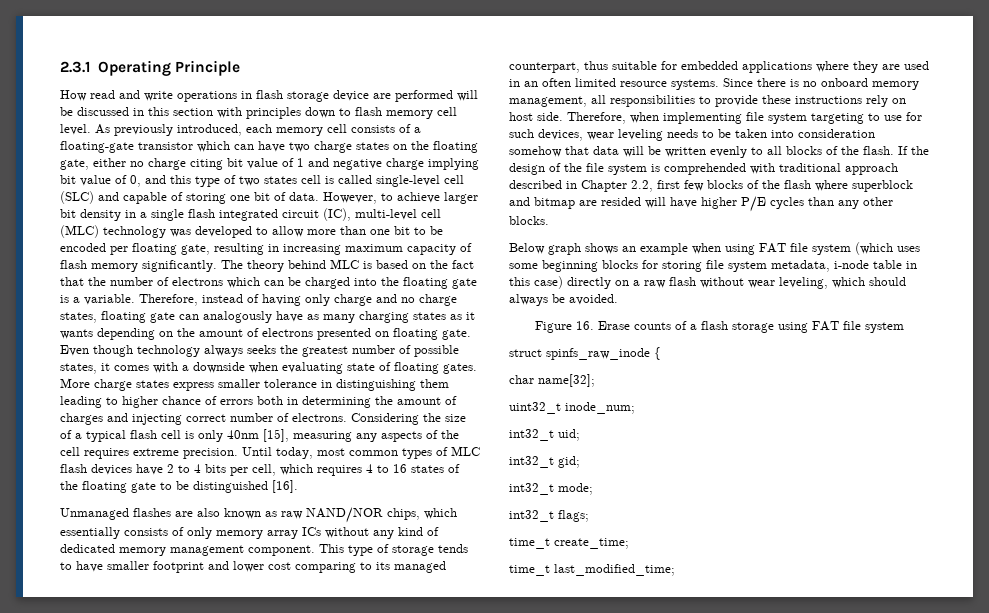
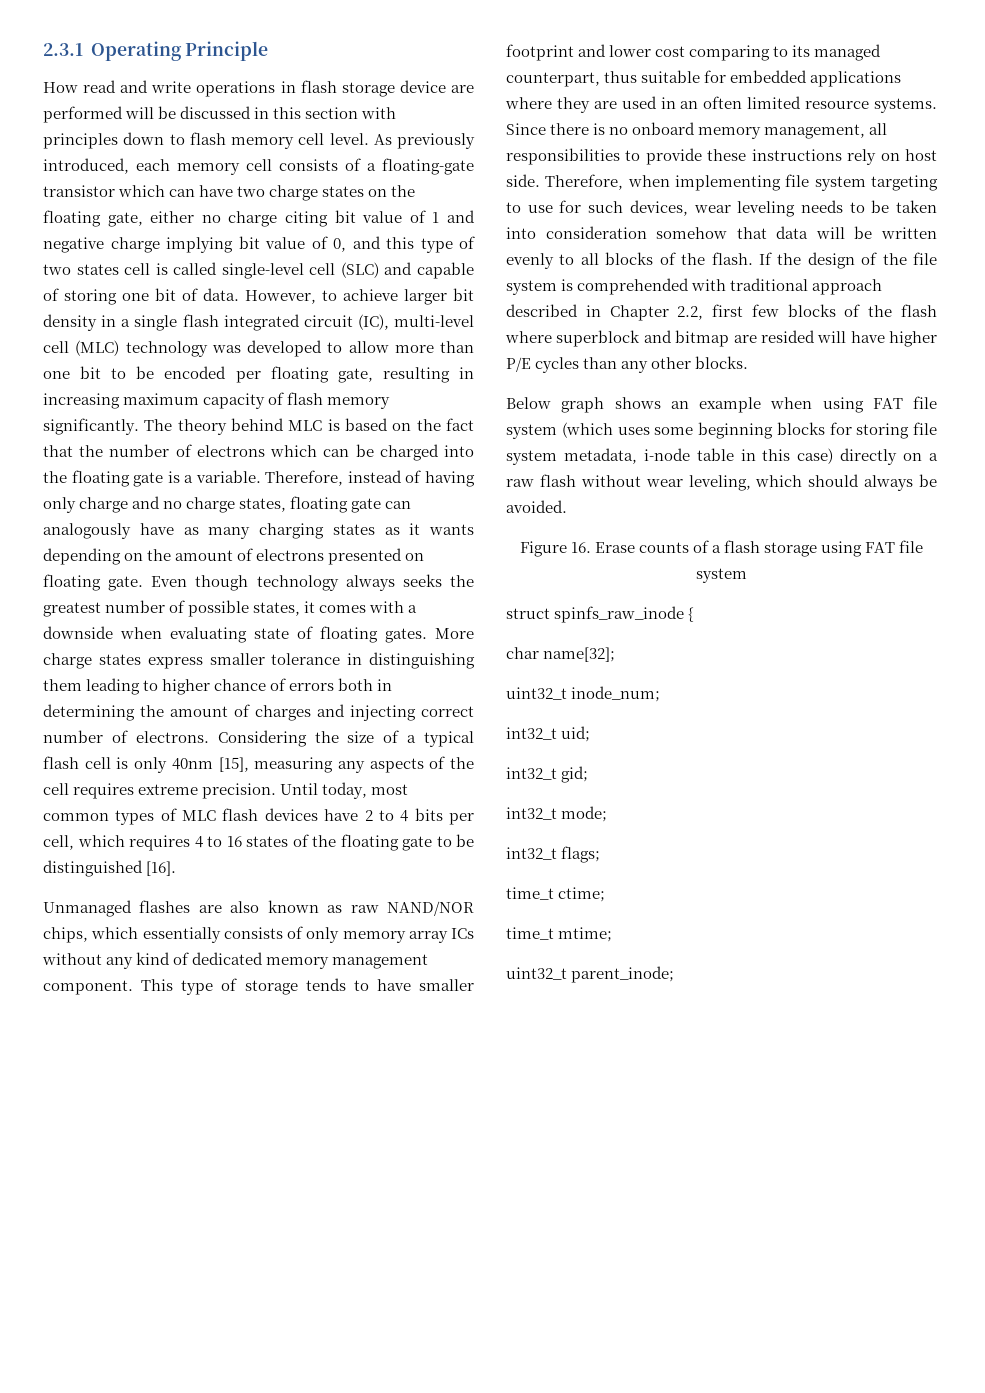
[554,538,629,549] [509,564,675,576] create_time; // time_t last_modified_time; -> [558,887,606,902] [506,927,613,942] [506,966,675,983] ctime; // time_t mtime; // uint32_t parent_inode;

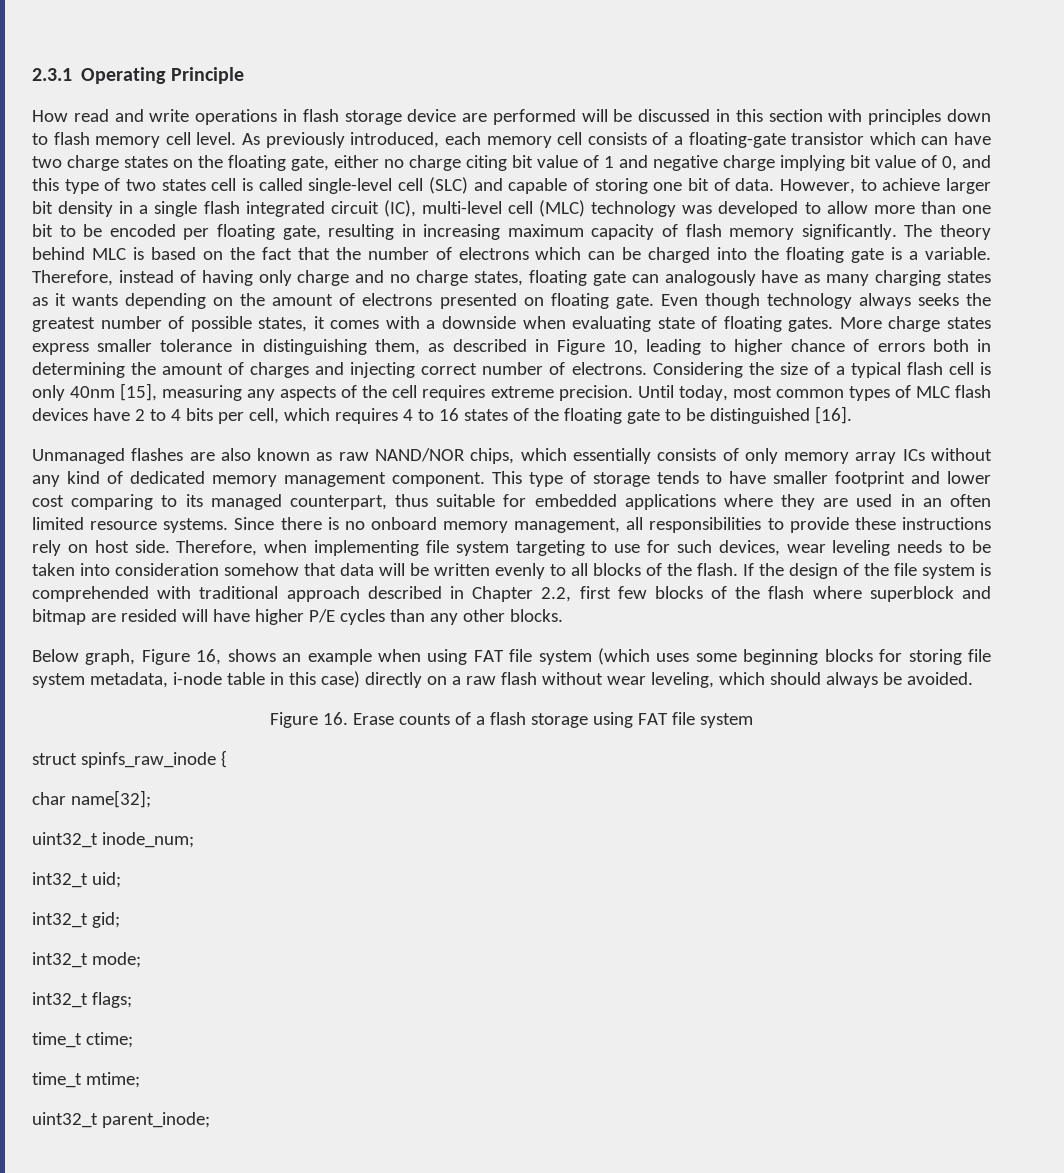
[43,679,82,691] them -> [375,339,639,355] them, as described in Figure 10,
[561,397,605,413] graph -> [85,649,222,665] graph, Figure 16,

